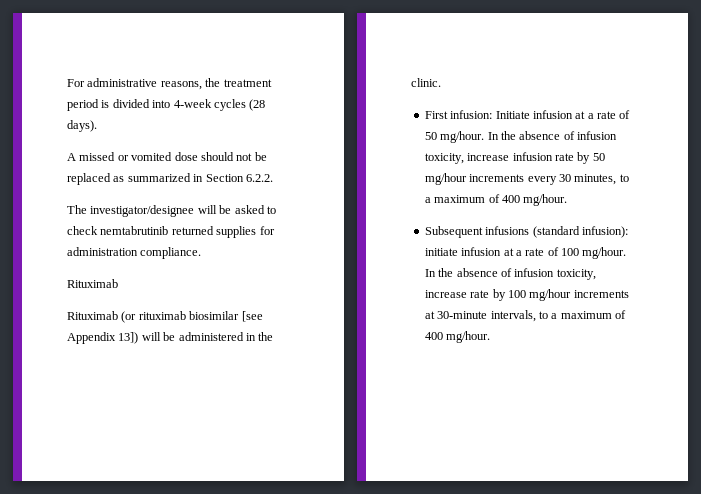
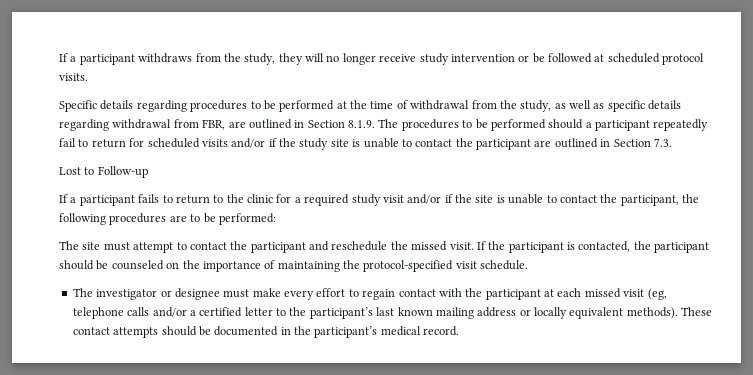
[67,78,272,90] [67,99,266,111] [67,120,97,132] [67,152,267,161] [67,173,273,185] [67,205,276,217] [67,226,275,238] [67,247,202,259] [67,279,118,288] [67,311,263,323] [67,332,274,344] [411,78,441,87] [424,110,631,119] [424,131,617,143] [424,152,605,164] [424,173,629,185] [424,194,568,206] [424,226,628,238] [424,247,627,259] [424,268,596,280] [424,289,629,301] [424,310,626,322] [424,331,491,343] For administrative reasons, the treatment period is divided into 4-week cycles (28 days). // A missed or vomited dose should not be replaced as summarized in Section 6.2.2. // The investigator/designee will be asked to check nemtabrutinib returned supplies for administration compliance. // Rituximab // Rituximab (or rituximab biosimilar [see Appendix 13]) will be administered in the clinic. // First infusion: Initiate infusion at a rate of 50 mg/hour. In the absence of infusion toxicity, increase infusion rate by 50 mg/hour increments every 30 minutes, to a maximum of 400 mg/hour. // Subsequent infusions (standard infusion): initiate infusion at a rate of 100 mg/hour. In the absence of infusion toxicity, increase rate by 100 mg/hour increments at 30-minute intervals, to a maximum of 400 mg/hour. -> [59,53,705,65] [59,73,88,81] [59,100,682,112] [59,119,709,131] [59,138,672,150] [59,166,148,178] [59,194,699,206] [59,213,276,225] [59,241,710,253] [59,260,529,272] [72,288,667,300] [72,307,713,319] [72,326,460,338] If a participant withdraws from the study, they will no longer receive study intervention or be followed at scheduled protocol visits. // Specific details regarding procedures to be performed at the time of withdrawal from the study, as well as specific details regarding withdrawal from FBR, are outlined in Section 8.1.9. The procedures to be performed should a participant repeatedly fail to return for scheduled visits and/or if the study site is unable to contact the participant are outlined in Section 7.3. // Lost to Follow-up // If a participant fails to return to the clinic for a required study visit and/or if the site is unable to contact the participant, the following procedures are to be performed: // The site must attempt to contact the participant and reschedule the missed visit. If the participant is contacted, the participant should be counseled on the importance of maintaining the protocol-specified visit schedule. // The investigator or designee must make every effort to regain contact with the participant at each missed visit (eg, telephone calls and/or a certified letter to the participant’s last known mailing address or locally equivalent methods). These contact attempts should be documented in the participant’s medical record.

